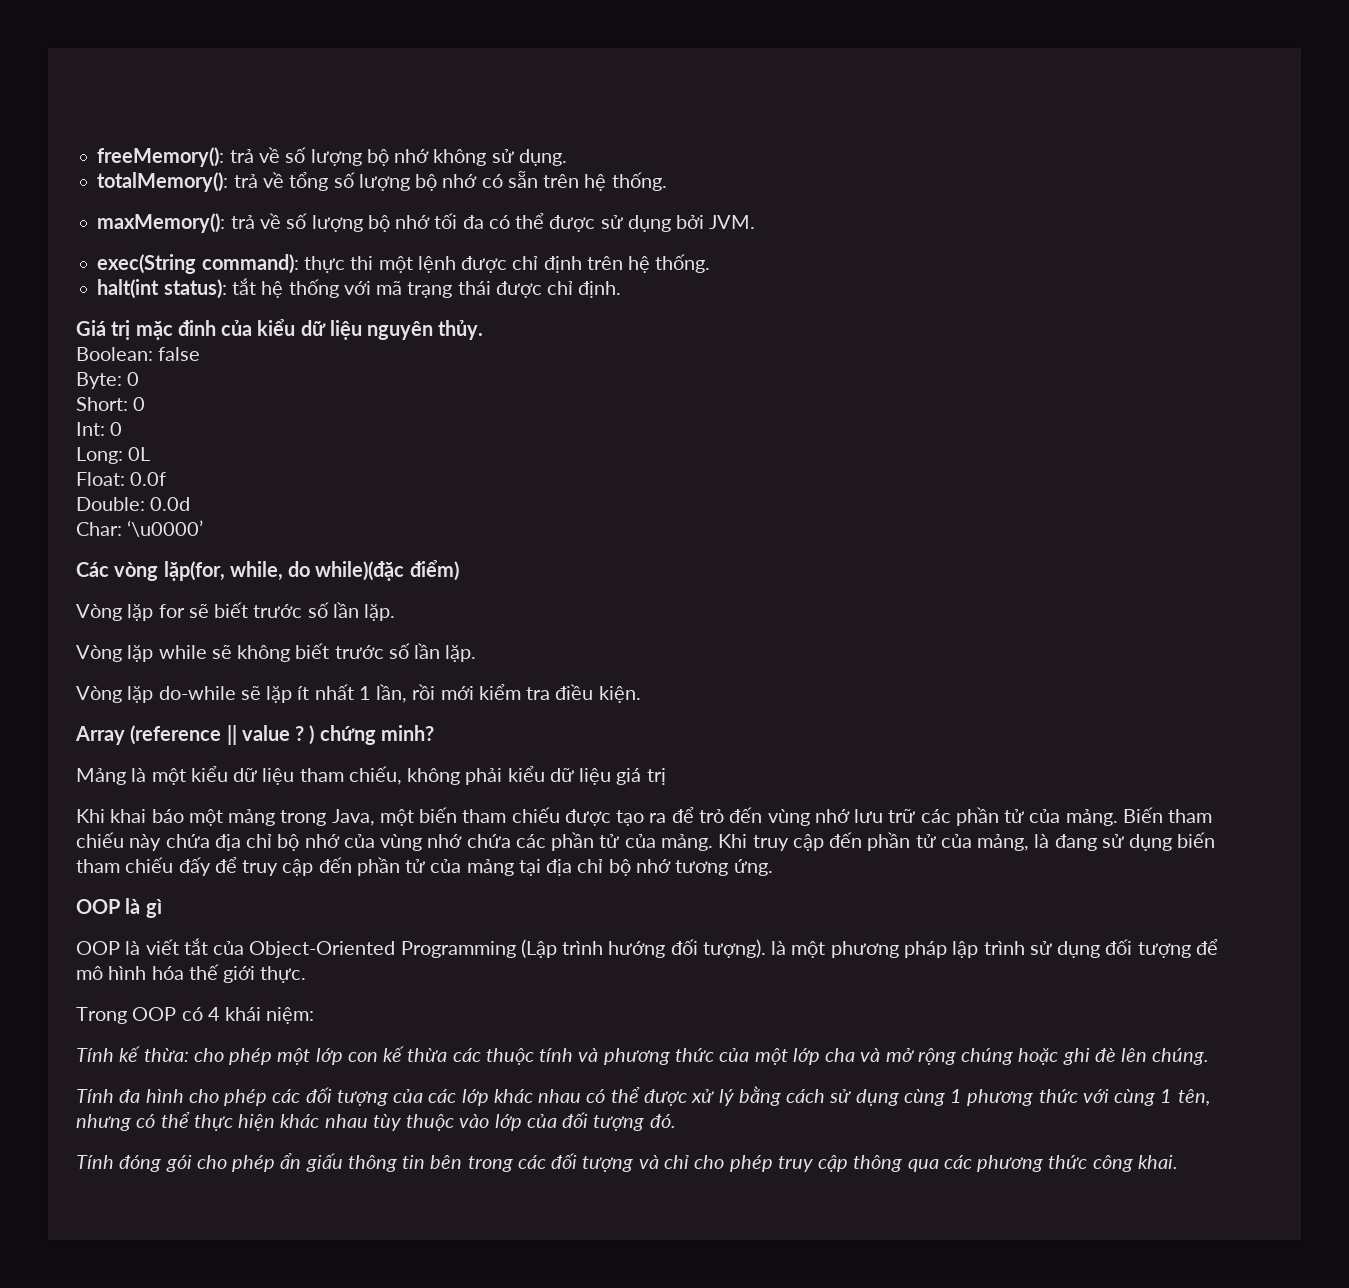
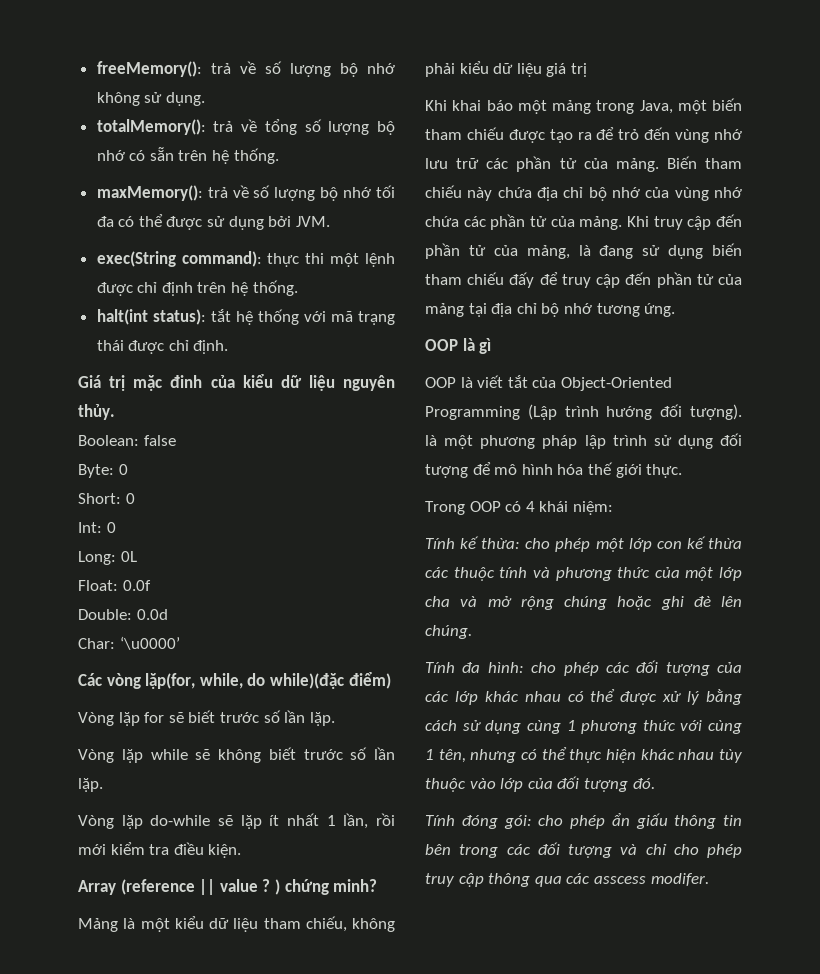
[145,1089,184,1103] hình -> [487,662,524,673] hình:
[165,1155,192,1172] gói -> [503,815,532,829] gói:
[977,1155,1178,1172] phương thức công khai. -> [593,873,709,886] asscess modifer.

